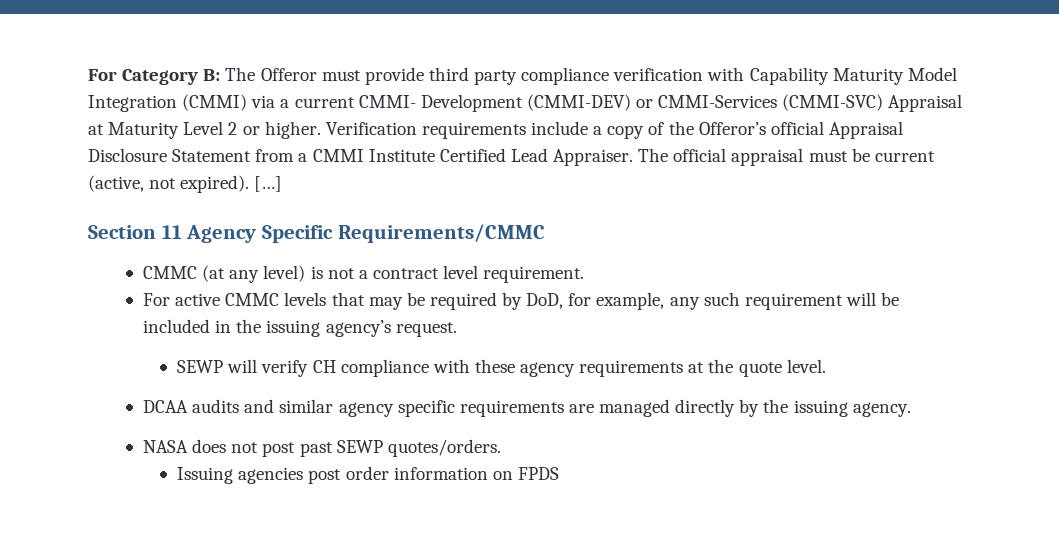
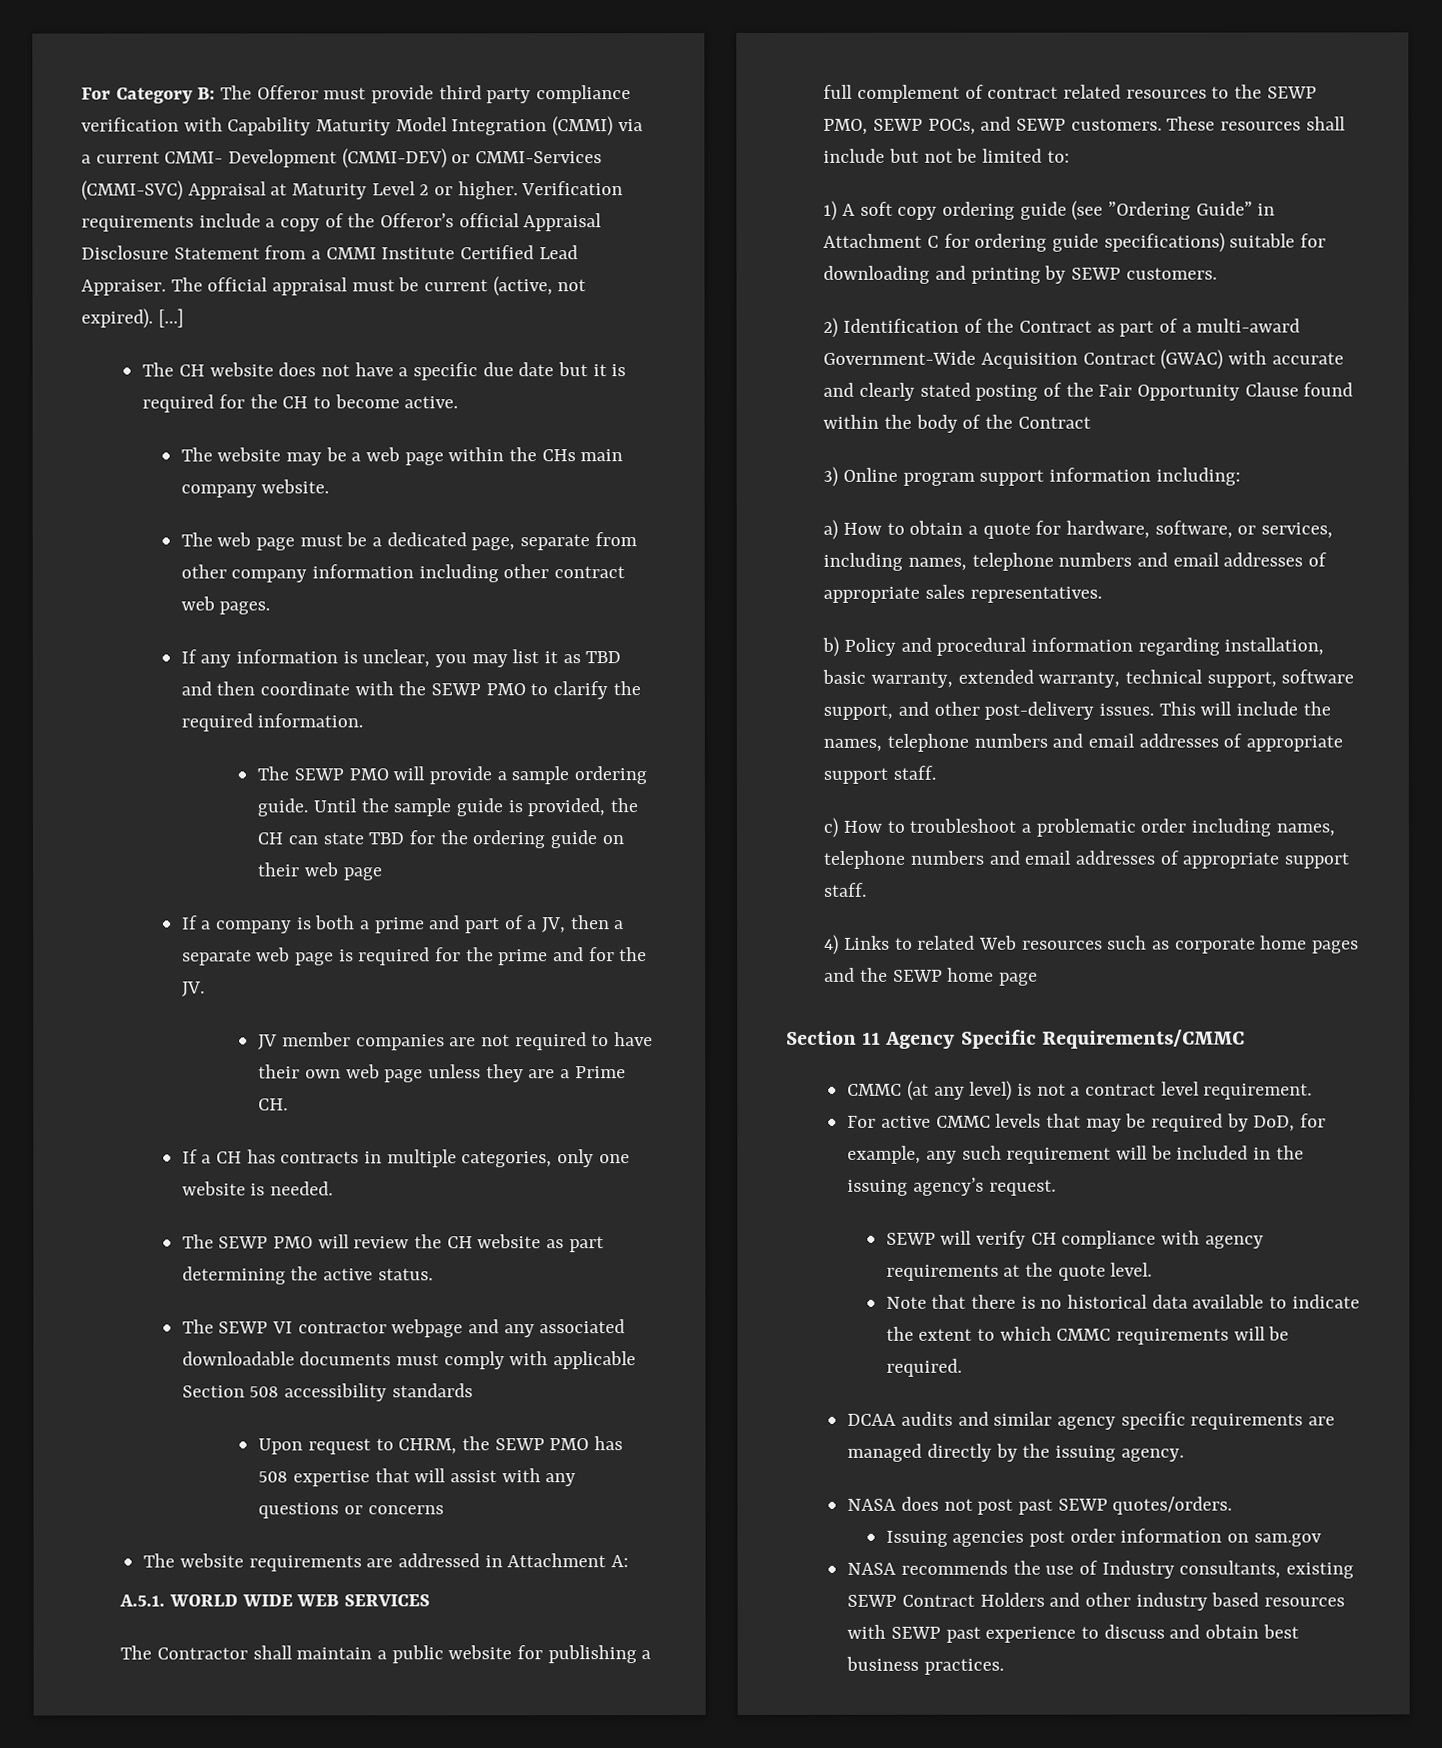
(283, 184) none -> [142,362,627,381] [142,394,459,413] [180,447,624,466] [180,479,330,498] [180,532,637,551] [180,564,626,583] [180,596,271,615] [180,649,622,668] [180,681,641,700] [180,713,364,732] [257,766,647,785] [257,798,638,817] [257,830,624,849] [257,862,383,881] [181,915,625,934] [181,947,648,966] [181,981,205,997] [258,1032,653,1051] [258,1064,626,1083] [258,1098,289,1111] [181,1149,630,1168] [181,1181,334,1196] [181,1234,604,1253] [181,1266,433,1285] [181,1319,626,1338] [181,1351,637,1370] [181,1383,473,1402] [258,1436,623,1455] [258,1468,577,1487] [258,1502,444,1519] [143,1553,630,1572] [119,1594,430,1607] [120,1645,652,1664] [823,84,1317,103] [823,116,1346,135] [823,148,1070,163] [823,200,1276,221] [823,232,1326,253] [823,265,1217,284] [823,317,1301,338] [823,349,1344,370] [823,382,1354,401] [823,414,1091,433] [823,466,1241,487] [823,519,1333,540] [823,552,1327,571] [823,584,1102,603] [822,636,1325,657] [822,669,1355,688] [823,701,1331,720] [823,733,1343,752] [823,765,936,784] [823,817,1335,838] [823,850,1349,869] [824,882,868,897] [824,934,1359,955] [824,967,1038,986] // The CH website does not have a specific due date but it is required for the CH to become active. // The website may be a web page within the CHs main company website. // The web page must be a dedicated page, separate from other company information including other contract web pages. // If any information is unclear, you may list it as TBD and then coordinate with the SEWP PMO to clarify the required information. // The SEWP PMO will provide a sample ordering guide. Until the sample guide is provided, the CH can state TBD for the ordering guide on their web page // If a company is both a prime and part of a JV, then a separate web page is required for the prime and for the JV. // JV member companies are not required to have their own web page unless they are a Prime CH. // If a CH has contracts in multiple categories, only one website is needed. // The SEWP PMO will review the CH website as part determining the active status. // The SEWP VI contractor webpage and any associated downloadable documents must comply with applicable Section 508 accessibility standards // Upon request to CHRM, the SEWP PMO has 508 expertise that will assist with any questions or concerns // The website requirements are addressed in Attachment A: // A.5.1. WORLD WIDE WEB SERVICES // The Contractor shall maintain a public website for publishing a full complement of contract related resources to the SEWP PMO, SEWP POCs, and SEWP customers. These resources shall include but not be limited to: // 1) A soft copy ordering guide (see ”Ordering Guide” in Attachment C for ordering guide specifications) suitable for downloading and printing by SEWP customers. // 2) Identification of the Contract as part of a multi-award Government-Wide Acquisition Contract (GWAC) with accurate and clearly stated posting of the Fair Opportunity Clause found within the body of the Contract // 3) Online program support information including: // a) How to obtain a quote for hardware, software, or services, including names, telephone numbers and email addresses of appropriate sales representatives. // b) Policy and procedural information regarding installation, basic warranty, extended warranty, technical support, software support, and other post-delivery issues. This will include the names, telephone numbers and email addresses of appropriate support staff. // c) How to troubleshoot a problematic order including names, telephone numbers and email addresses of appropriate support staff. // 4) Links to related Web resources such as corporate home pages and the SEWP home page
[474,359,515,373] these -> (1201, 1237) none
(826, 366) none -> [885,1294,1360,1309] [885,1326,1290,1345] [885,1358,962,1377] // Note that there is no historical data available to indicate the extent to which CMMC requirements will be required.
[517,467,559,480] FPDS -> [1253,1533,1322,1547] [847,1560,1355,1579] [847,1592,1346,1611] [847,1624,1299,1643] [846,1656,1005,1675] sam.gov // NASA recommends the use of Industry consultants, existing SEWP Contract Holders and other industry based resources with SEWP past experience to discuss and obtain best business practices.

